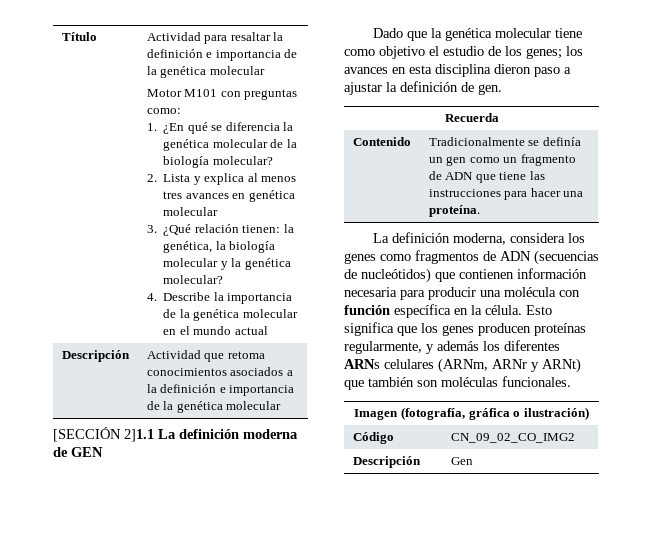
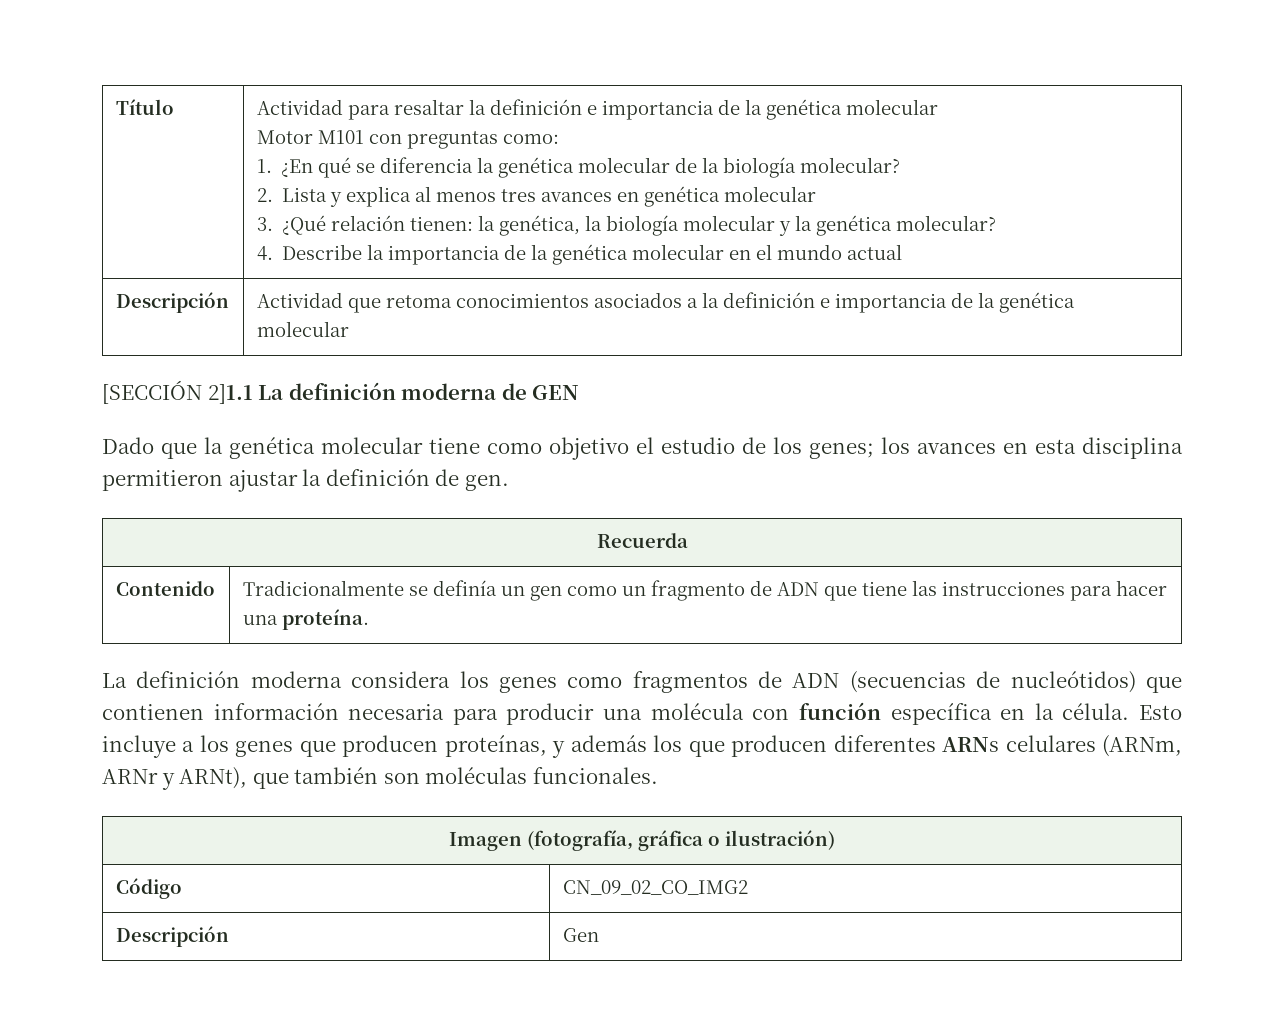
[494,64,571,77] dieron paso a -> [102,470,223,491] permitieron
[453,233,507,245] moderna, -> [250,671,342,688] moderna
[344,322,586,336] [344,341,422,354] significa que los genes producen proteínas regularmente, -> [102,735,547,758] incluye a los genes que producen proteínas,
(500, 346) none -> [688,735,828,757] que producen
[542,358,581,373] ARNt) -> [179,767,248,789] ARNt),

